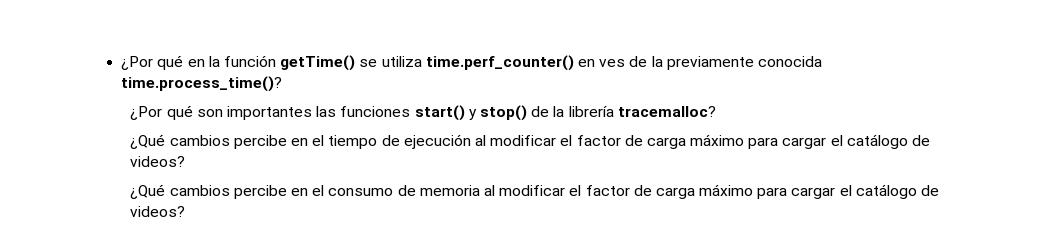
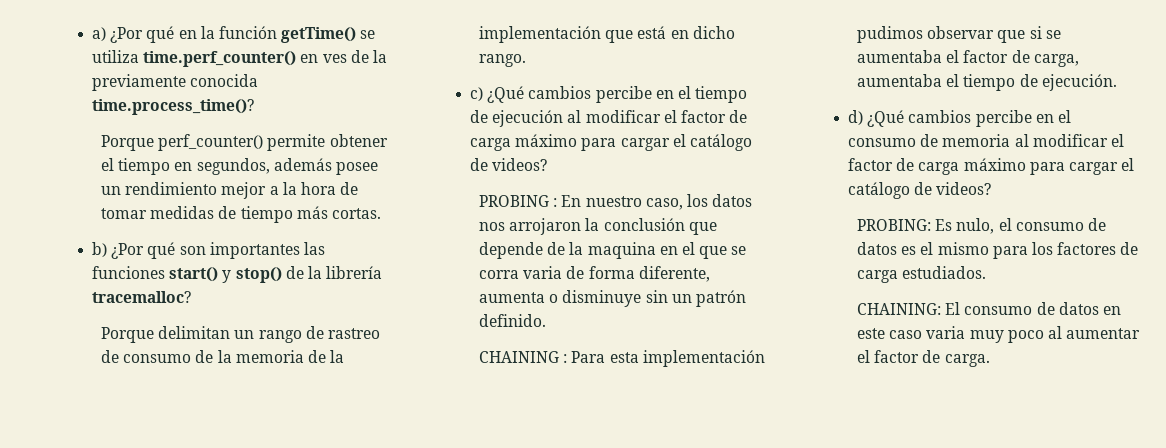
(121, 63) none -> [92,27,107,41] a)
(283, 84) none -> [100,134,388,151] [100,158,378,175] [100,182,359,199] [100,206,381,223] [92,242,108,257] Porque perf_counter() permite obtener el tiempo en segundos, además posee un rendimiento mejor a la hora de tomar medidas de tiempo más cortas. // b)
(716, 111) none -> [100,326,380,343] [100,350,345,363] [478,26,735,43] [478,54,526,67] [470,87,484,101] Porque delimitan un rango de rastreo de consumo de la memoria de la implementación que está en dicho rango. // c)
(186, 161) none -> [478,194,753,210] [478,218,717,235] [478,242,747,259] [478,266,710,282] [478,290,746,307] [478,314,546,327] [478,350,765,367] [856,26,1061,43] [856,50,1079,67] [856,74,1117,91] [848,110,864,125] PROBING : En nuestro caso, los datos nos arrojaron la conclusión que depende de la maquina en el que se corra varia de forma diferente, aumenta o disminuye sin un patrón definido. // CHAINING : Para esta implementación pudimos observar que si se aumentaba el factor de carga, aumentaba el tiempo de ejecución. // d)
(186, 211) none -> [856,218,1106,234] [856,242,1139,259] [856,266,987,283] [856,302,1121,315] [856,326,1141,343] [856,350,990,367] // PROBING: Es nulo, el consumo de datos es el mismo para los factores de carga estudiados. // CHAINING: El consumo de datos en este caso varia muy poco al aumentar el factor de carga.

